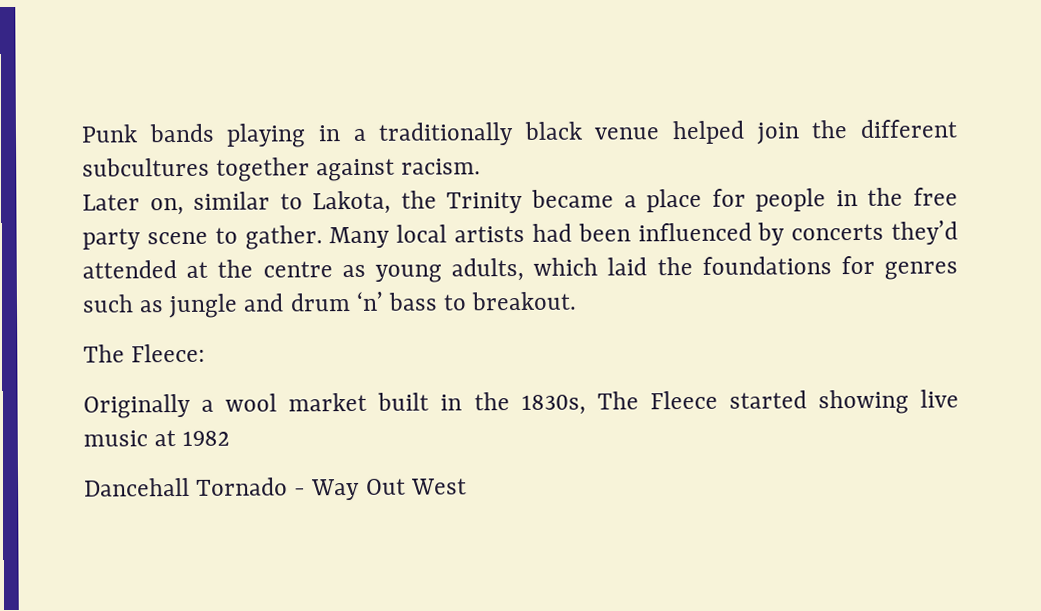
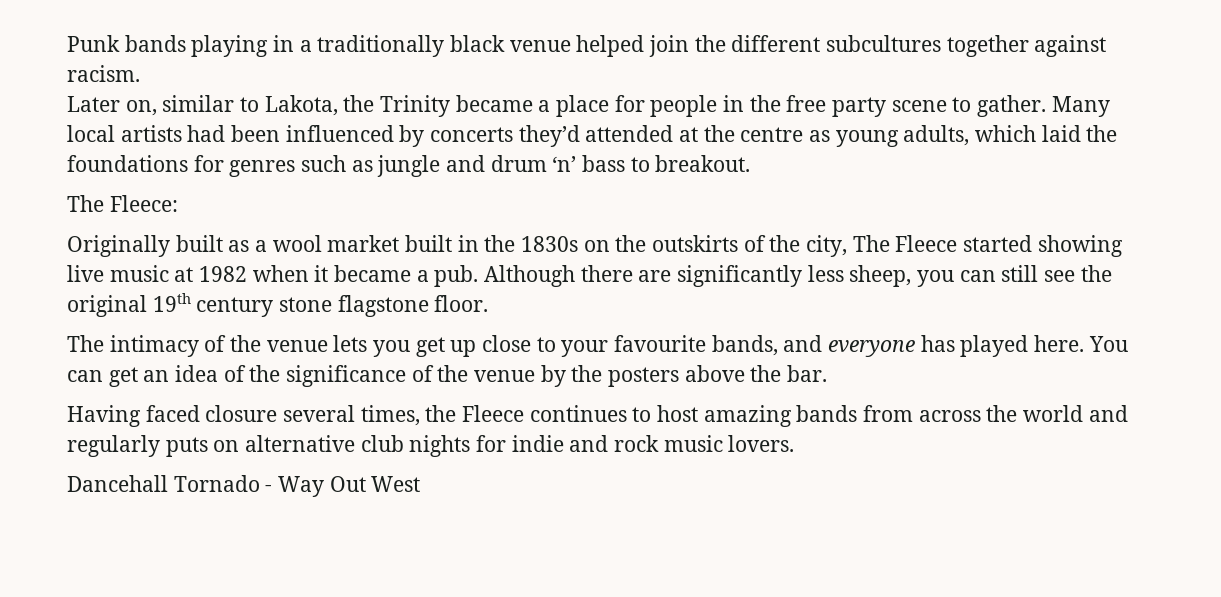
(191, 406) none -> [175,235,250,252] built as
[520,394,586,416] 1830s, -> [521,235,848,257] 1830s on the outskirts of the city,
(231, 438) none -> [252,265,1112,287] [67,293,489,317] [67,335,1128,357] [67,365,828,387] [67,405,1128,427] [67,435,795,457] when it became a pub. Although there are significantly less sheep, you can still see the original 19th century stone flagstone floor. // The intimacy of the venue lets you get up close to your favourite bands, and everyone has played here. You can get an idea of the significance of the venue by the posters above the bar. // Having faced closure several times, the Fleece continues to host amazing bands from across the world and regularly puts on alternative club nights for indie and rock music lovers.

